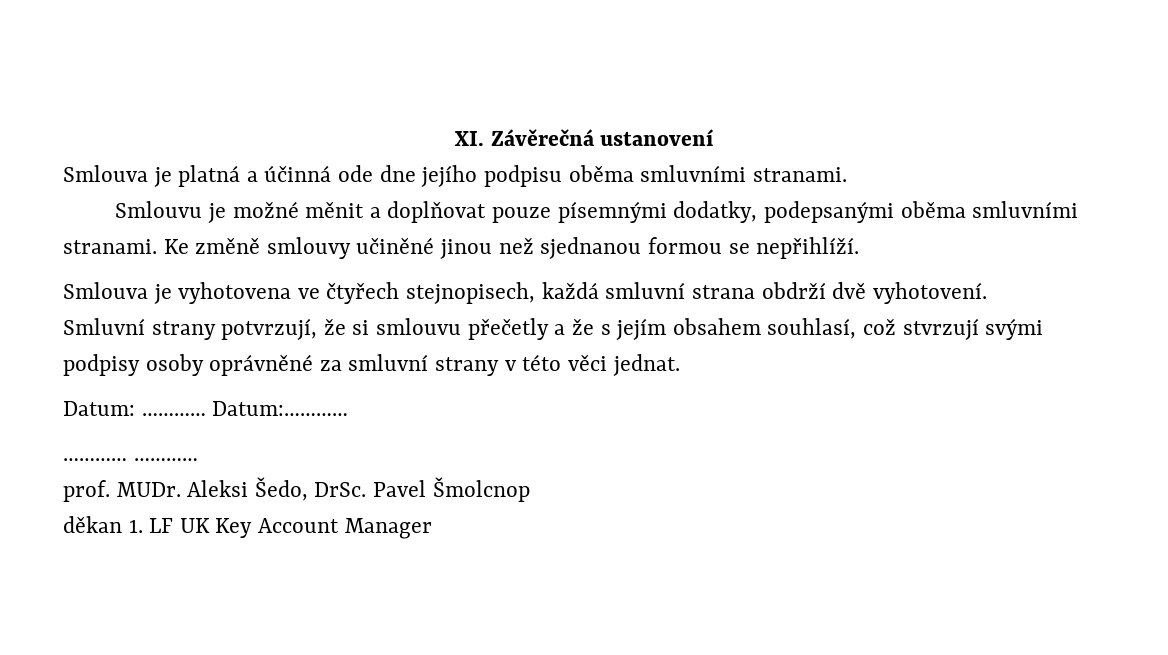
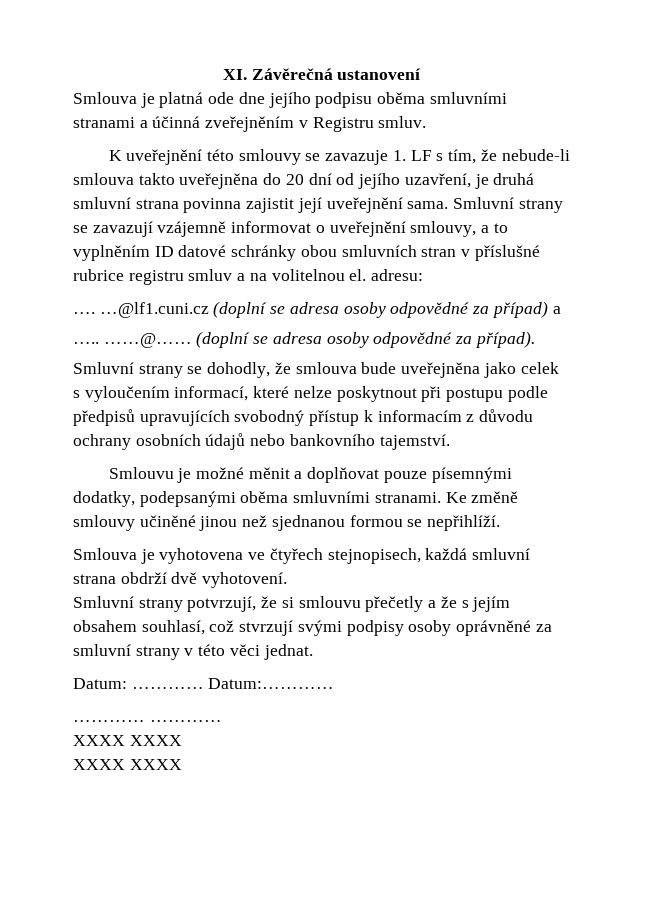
[246,165,332,182] a účinná -> (204, 100) none
[752,167,847,182] stranami. -> [73,116,427,132] [108,149,570,165] [73,173,535,189] [73,197,563,213] [73,221,508,237] [73,245,540,261] [73,269,424,285] [73,301,561,318] [73,331,535,348] [73,362,559,378] [73,386,548,402] [73,409,534,426] [73,433,450,450] stranami a účinná zveřejněním v Registru smluv. // K uveřejnění této smlouvy se zavazuje 1. LF s tím, že nebude-li smlouva takto uveřejněna do 20 dní od jejího uzavření, je druhá smluvní strana povinna zajistit její uveřejnění sama. Smluvní strany se zavazují vzájemně informovat o uveřejnění smlouvy, a to vyplněním ID datové schránky obou smluvních stran v příslušné rubrice registru smluv a na volitelnou el. adresu: // …. …@lf1.cuni.cz (doplní se adresa osoby odpovědné za případ) a // ….. ……@…… (doplní se adresa osoby odpovědné za případ). // Smluvní strany se dohodly, že smlouva bude uveřejněna jako celek s vyloučením informací, které nelze poskytnout při postupu podle předpisů upravujících svobodný přístup k informacím z důvodu ochrany osobních údajů nebo bankovního tajemství.
[63,477,530,502] [63,516,432,539] prof. MUDr. Aleksi Šedo, DrSc. Pavel Šmolcnop // děkan 1. LF UK Key Account Manager -> [73,735,182,746] [73,759,182,770] XXXX XXXX // XXXX XXXX

